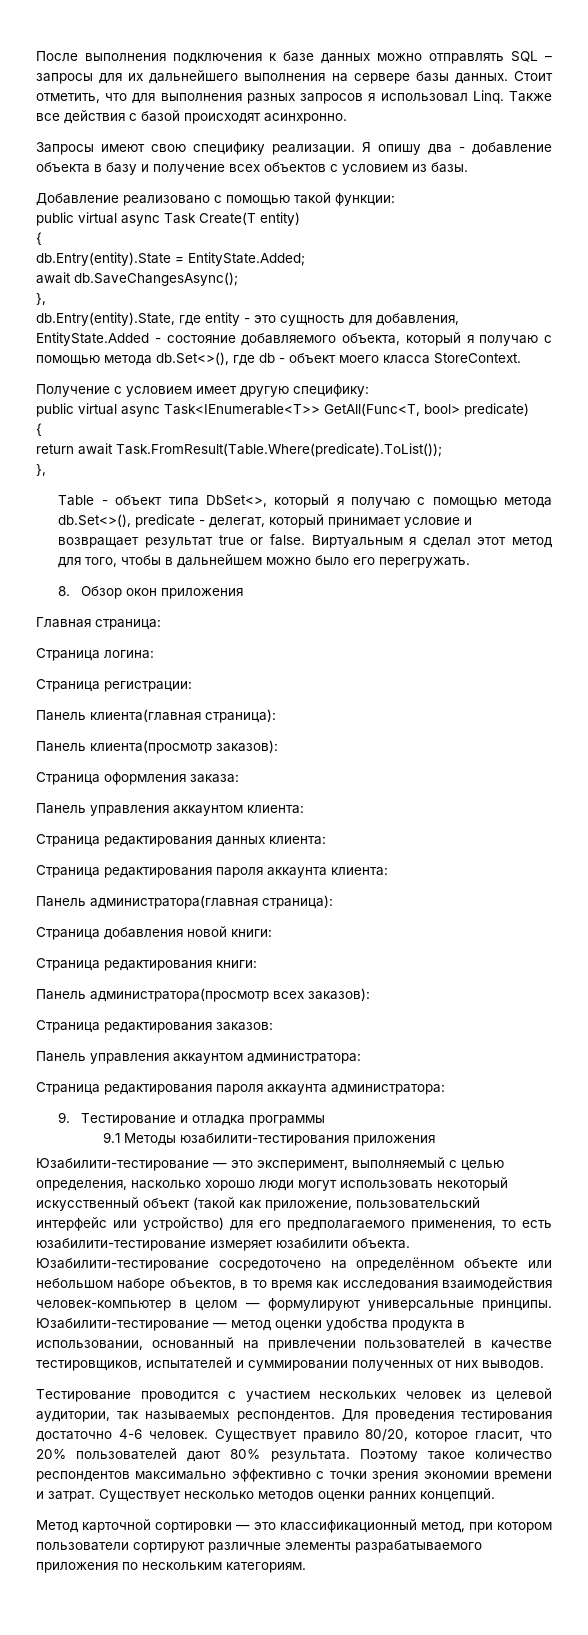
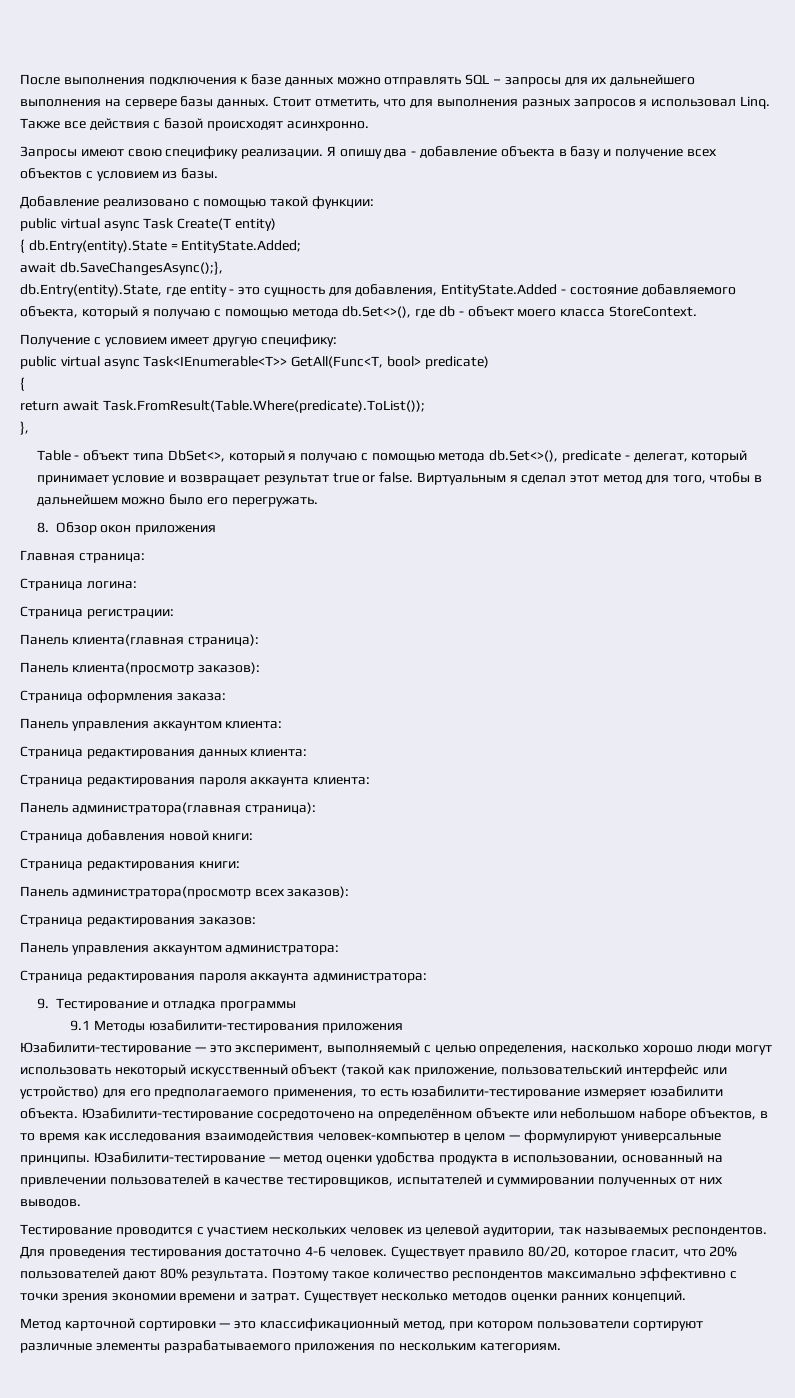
(42, 238) // -> (25, 246) none
[74,272,238,286] [36,293,46,305] db.SaveChangesAsync(); // }, -> [59,261,223,276] db.SaveChangesAsync();},

